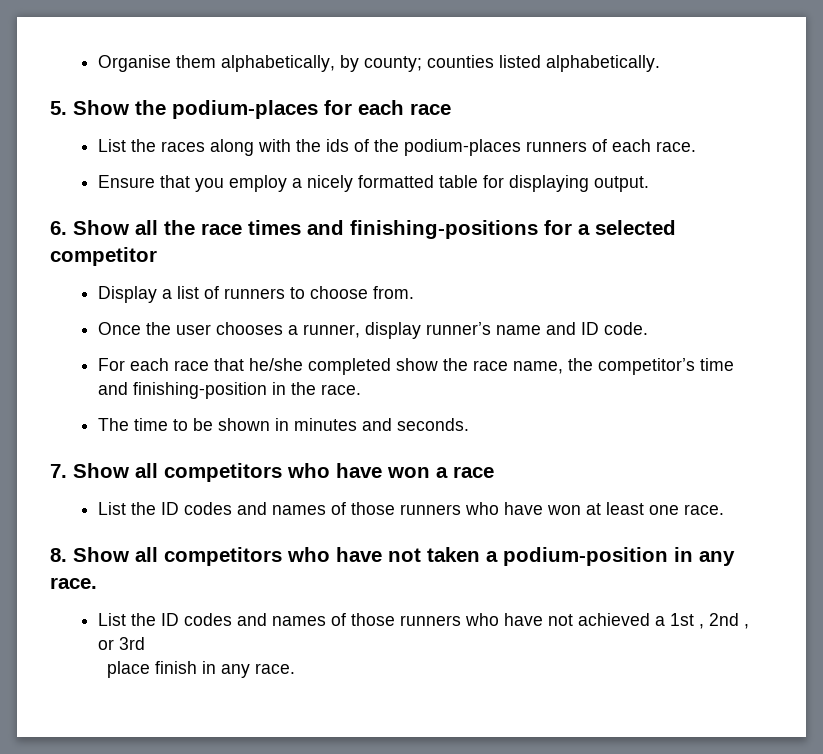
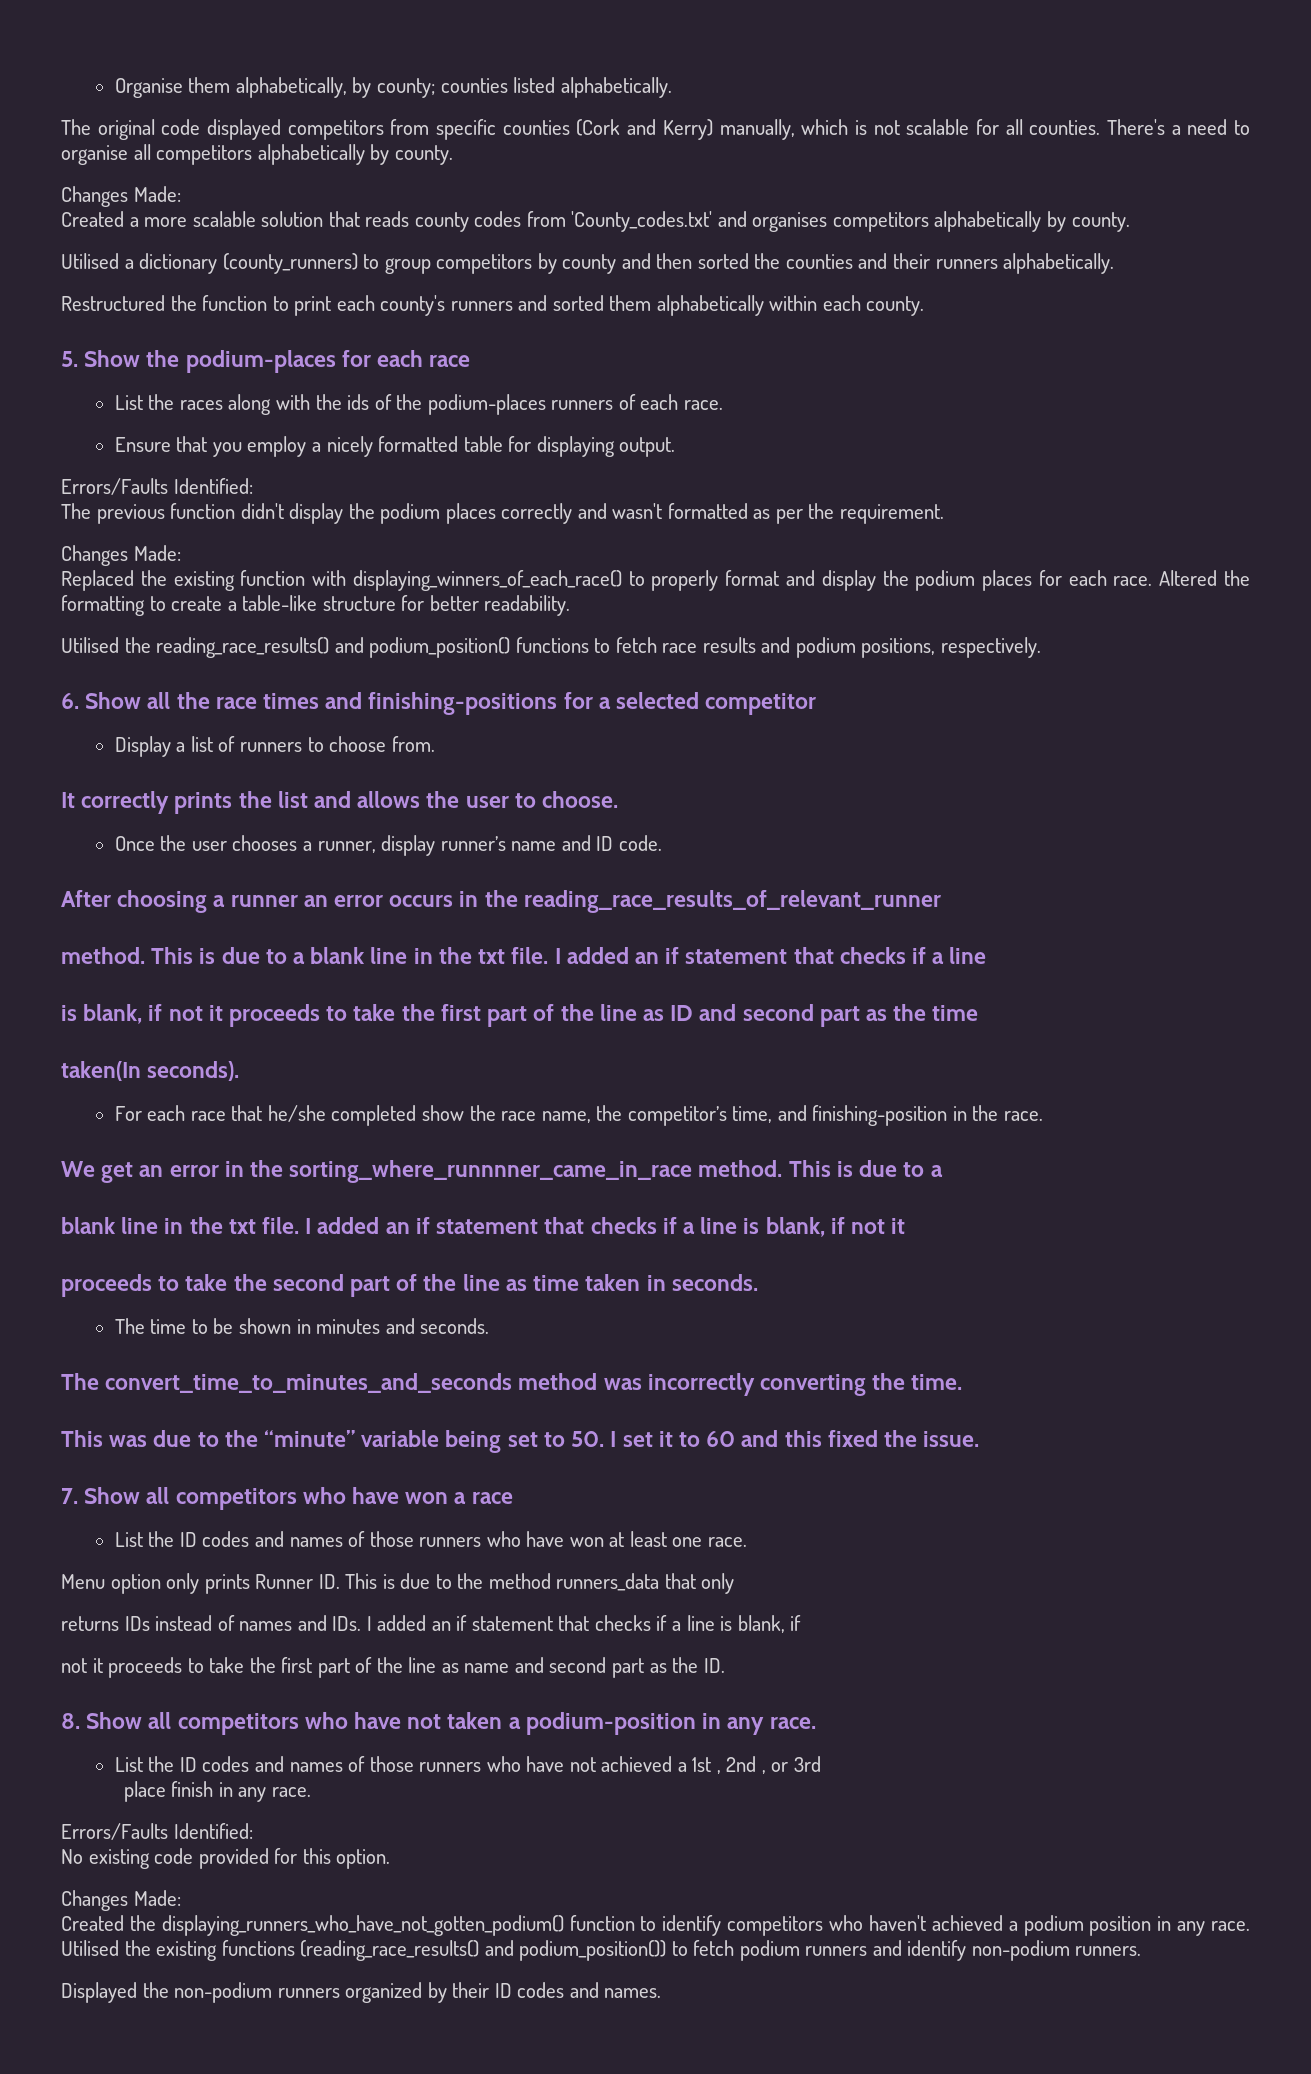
(660, 63) none -> [61,119,1250,140] [61,144,453,165] [61,186,181,207] [61,211,1130,232] [61,253,1115,274] [61,295,925,316] // The original code displayed competitors from specific counties (Cork and Kerry) manually, which is not scalable for all counties. There's a need to organise all competitors alphabetically by county. // Changes Made: // Created a more scalable solution that reads county codes from 'County_codes.txt' and organises competitors alphabetically by county. // Utilised a dictionary (county_runners) to group competitors by county and then sorted the counties and their runners alphabetically. // Restructured the function to print each county's runners and sorted them alphabetically within each county.
(649, 184) none -> [61,478,253,495] [61,503,945,524] [61,545,181,566] [61,570,1251,591] [61,595,571,616] [61,637,1041,658] // Errors/Faults Identified: // The previous function didn't display the podium places correctly and wasn't formatted as per the requirement. // Changes Made: // Replaced the existing function with displaying_winners_of_each_race() to properly format and display the podium places for each race. Altered the formatting to create a table-like structure for better readability. // Utilised the reading_race_results() and podium_position() functions to fetch race results and podium positions, respectively.
(414, 292) none -> [61,791,619,814] // It correctly prints the list and allows the user to choose.
(648, 328) none -> [61,890,941,913] [61,947,987,964] [61,1004,979,1027] [61,1061,240,1081] // After choosing a runner an error occurs in the reading_race_results_of_relevant_runner // method. This is due to a blank line in the txt file. I added an if statement that checks if a line // is blank, if not it proceeds to take the first part of the line as ID and second part as the time // taken(In seconds).
[699,358,734,371] time -> [732,1106,773,1123] time,
(361, 389) none -> [61,1160,943,1183] [61,1217,906,1237] [61,1274,758,1297] // We get an error in the sorting_where_runnnner_came_in_race method. This is due to a // blank line in the txt file. I added an if statement that checks if a line is blank, if not it // proceeds to take the second part of the line as time taken in seconds.
(469, 424) none -> [61,1373,963,1396] [61,1430,980,1453] // The convert_time_to_minutes_and_seconds method was incorrectly converting the time. // This was due to the “minute” variable being set to 50. I set it to 60 and this fixed the issue.
(724, 509) none -> [61,1573,735,1594] [61,1615,802,1633] [61,1657,725,1678] // Menu option only prints Runner ID. This is due to the method runners_data that only // returns IDs instead of names and IDs. I added an if statement that checks if a line is blank, if // not it proceeds to take the first part of the line as name and second part as the ID.
(296, 668) none -> [61,1823,253,1840] [61,1848,391,1869] [61,1890,181,1911] [61,1915,1250,1936] [61,1940,1142,1961] [61,1982,662,2003] // Errors/Faults Identified: // No existing code provided for this option. // Changes Made: // Created the displaying_runners_who_have_not_gotten_podium() function to identify competitors who haven't achieved a podium position in any race. Utilised the existing functions (reading_race_results() and podium_position()) to fetch podium runners and identify non-podium runners. // Displayed the non-podium runners organized by their ID codes and names.

